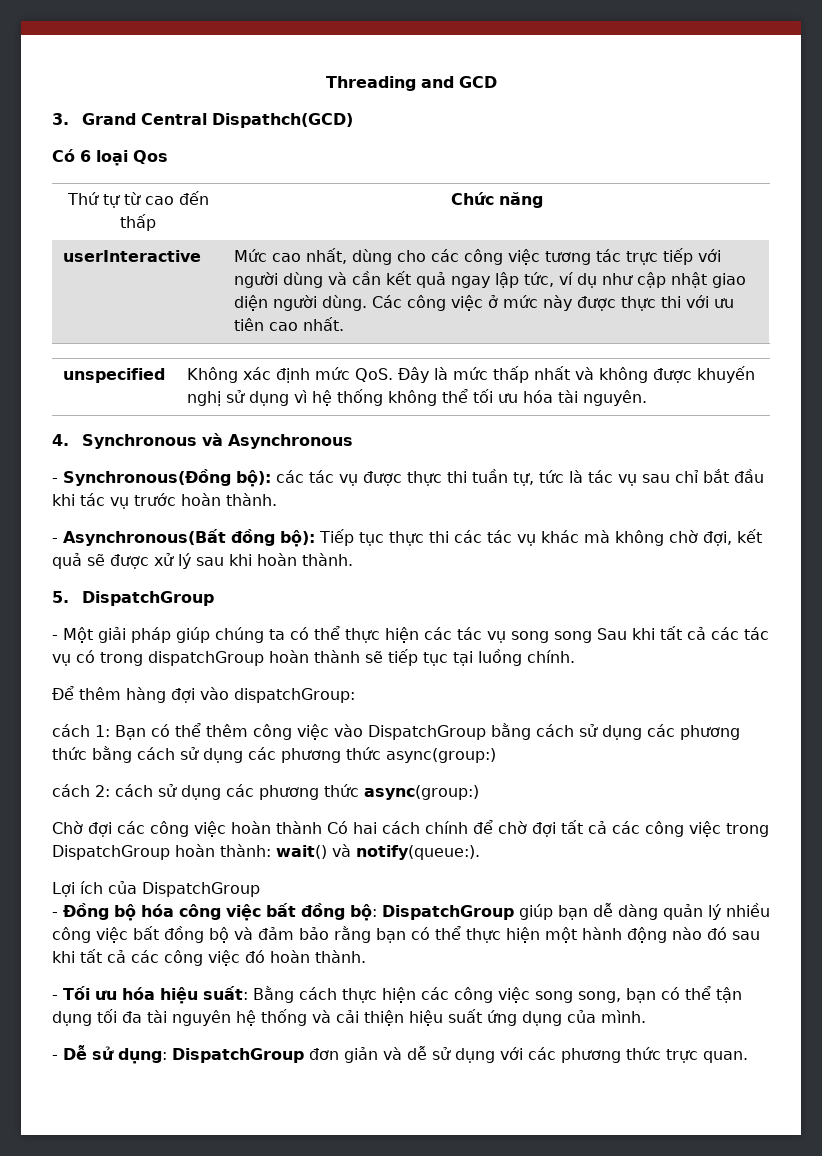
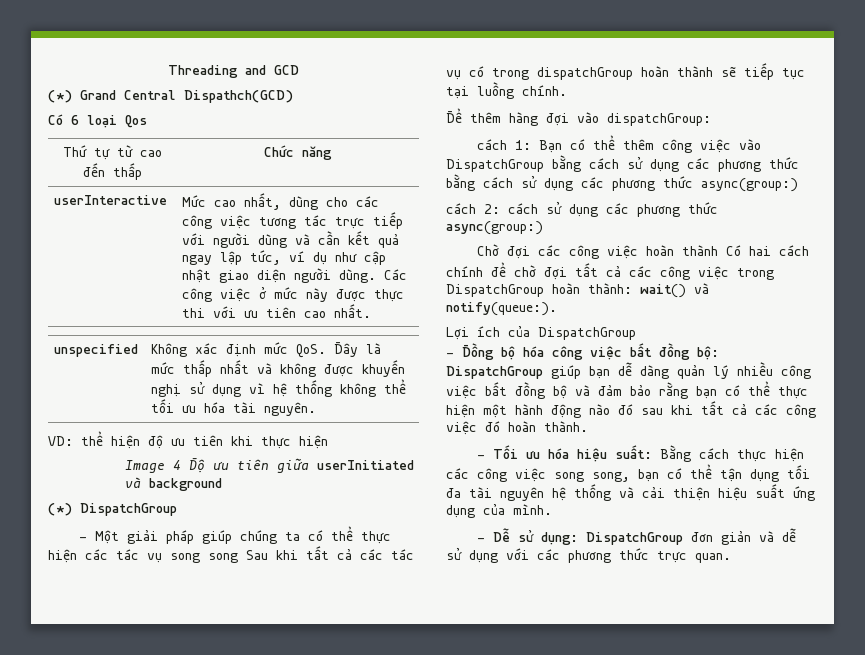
[52,113,69,125] 3. -> [48,90,72,103] (*)
[52,433,354,449] [52,469,764,487] [52,493,277,509] [52,529,762,547] [52,553,353,569] [52,591,69,603] 4. Synchronous và Asynchronous // - Synchronous(Đồng bộ): các tác vụ được thực thi tuần tự, tức là tác vụ sau chỉ bắt đầu khi tác vụ trước hoàn thành. // - Asynchronous(Bất đồng bộ): Tiếp tục thực thi các tác vụ khác mà không chờ đợi, kết quả sẽ được xử lý sau khi hoàn thành. // 5. -> [48,431,328,449] [124,458,414,473] [124,477,222,491] [48,503,72,516] VD: thể hiện độ ưu tiên khi thực hiện // Image 4 Độ ưu tiên giữa userInitiated và background // (*)

